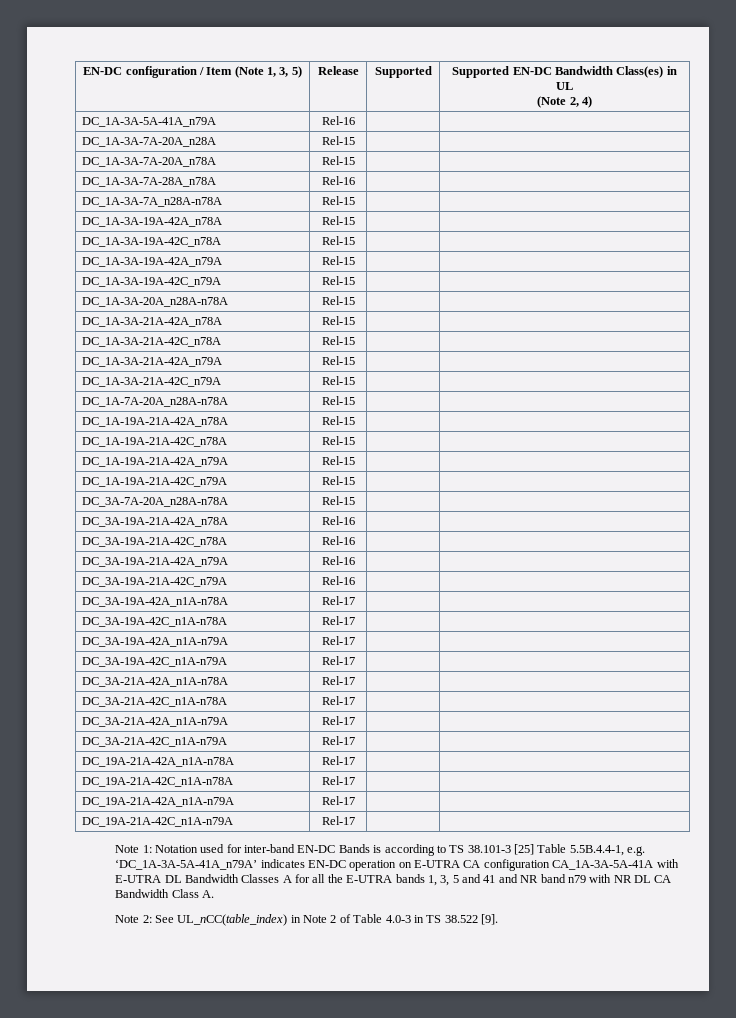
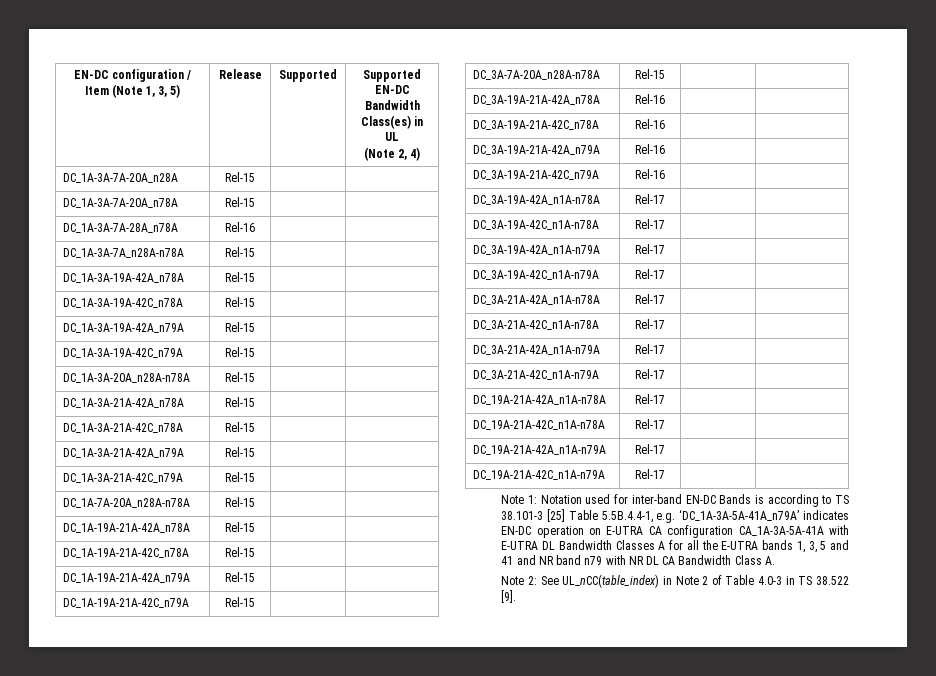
[82,117,217,127] [321,116,355,125] // DC_1A-3A-5A-41A_n79A | Rel-16 | | -> (421, 154) none

